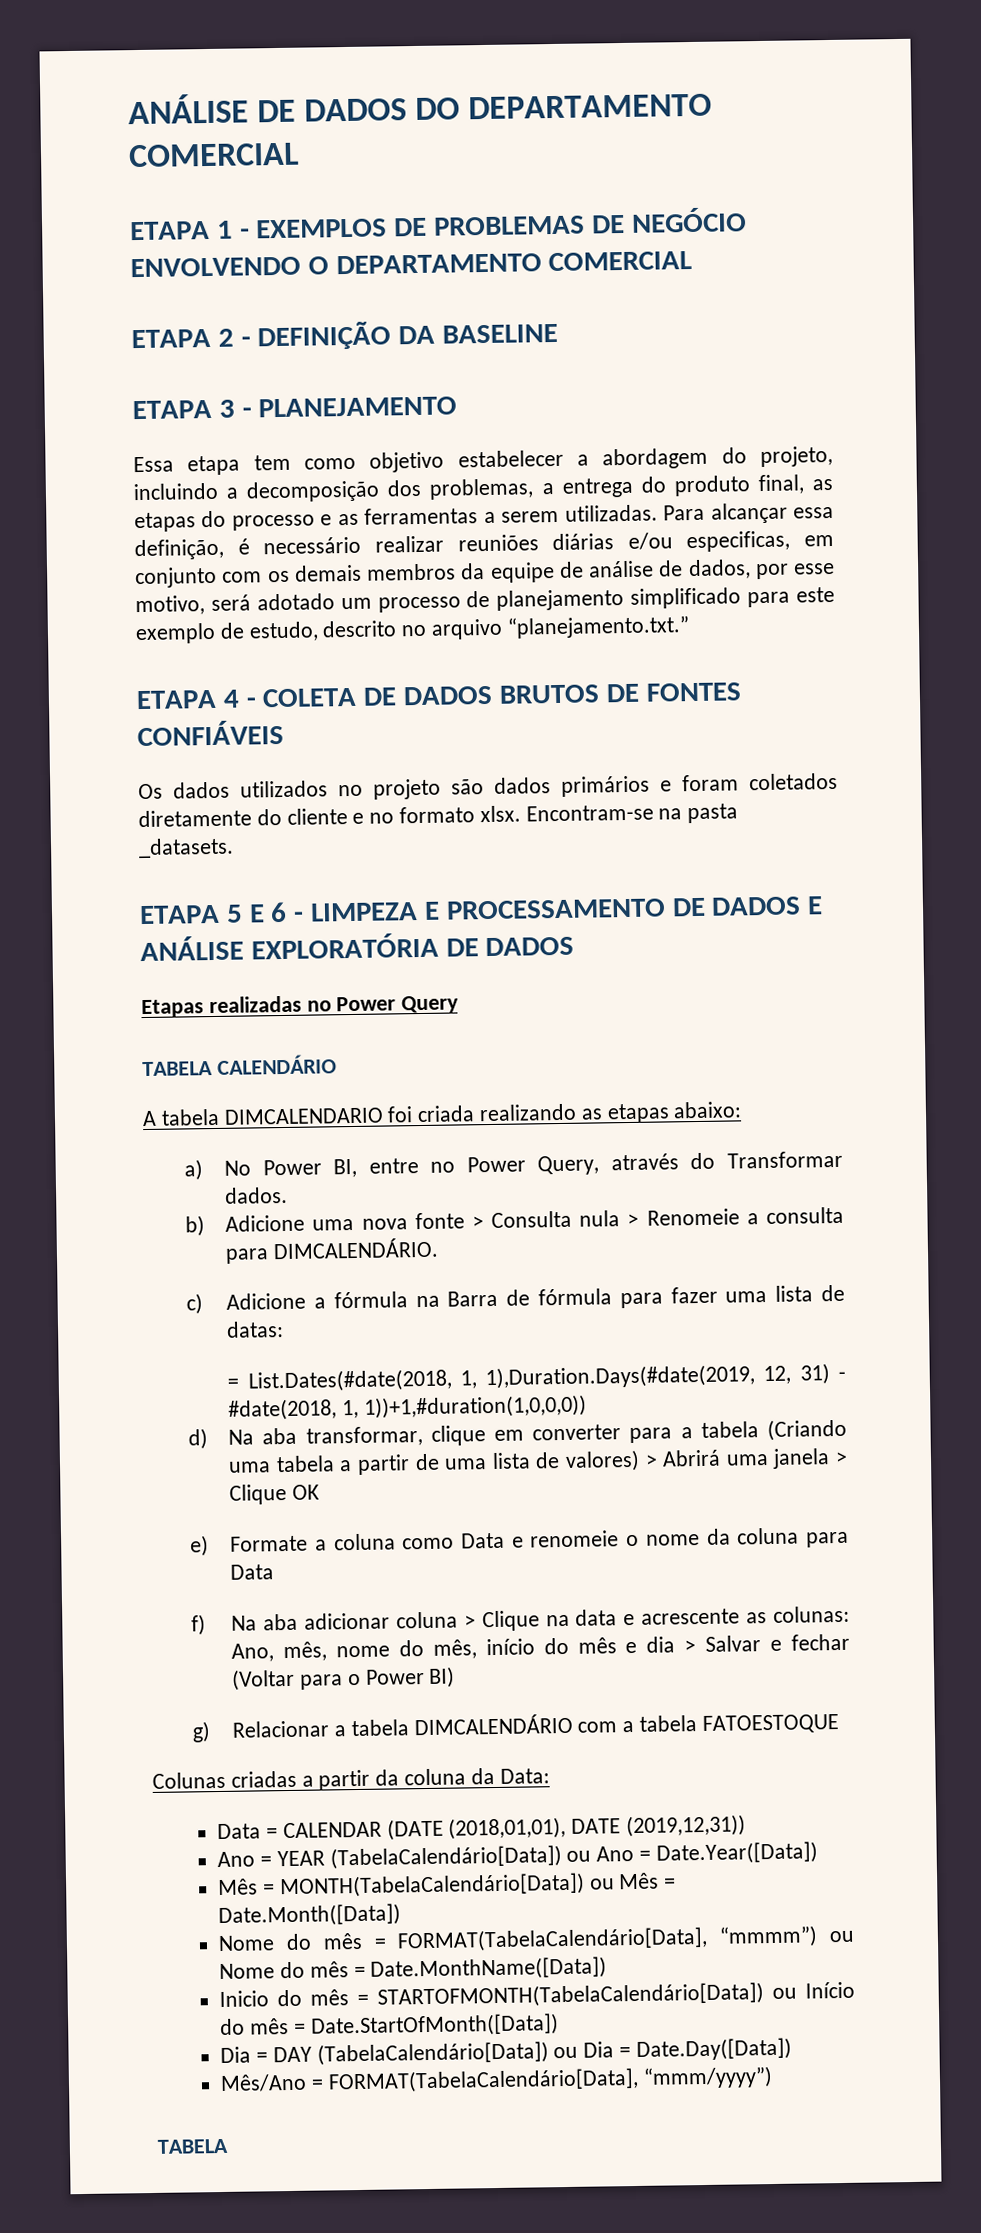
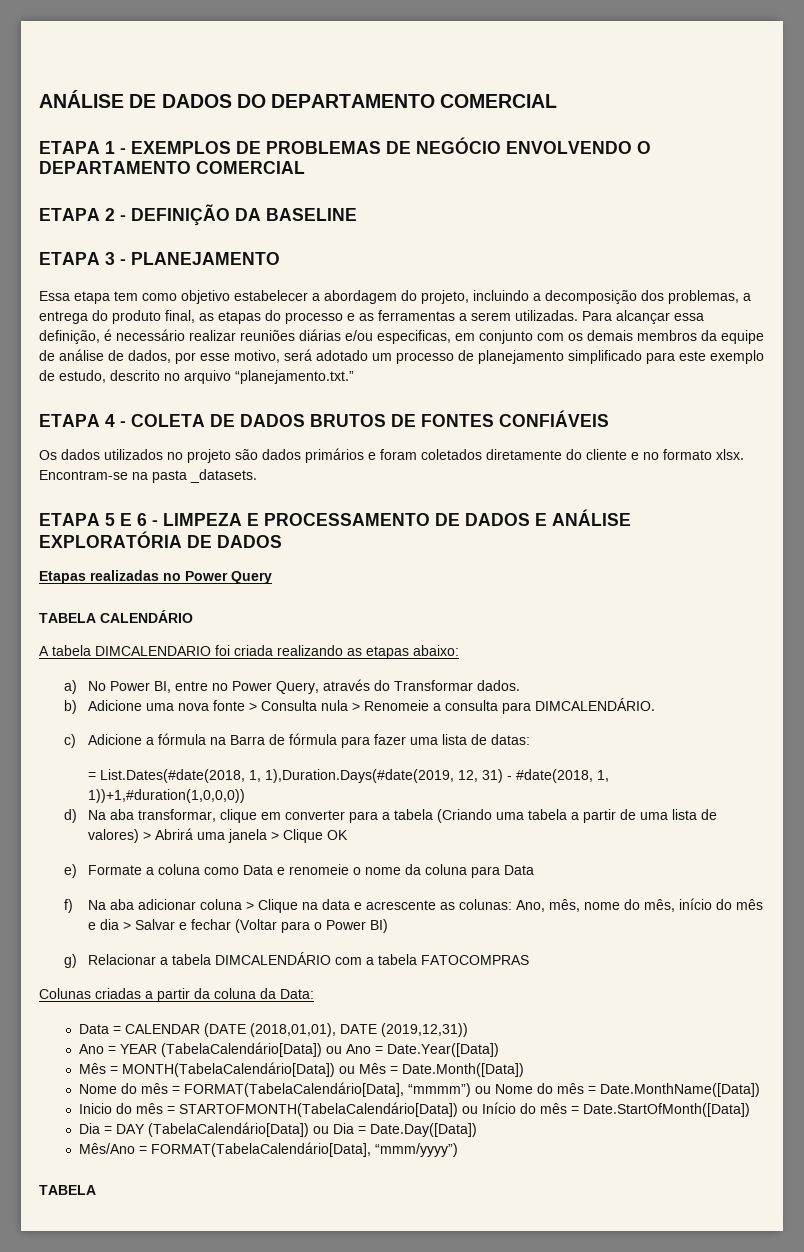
[701,1714,839,1735] FATOESTOQUE -> [421,955,530,965] FATOCOMPRAS

